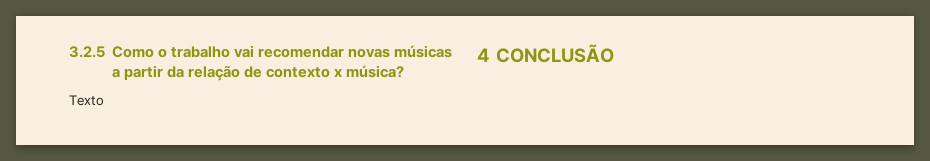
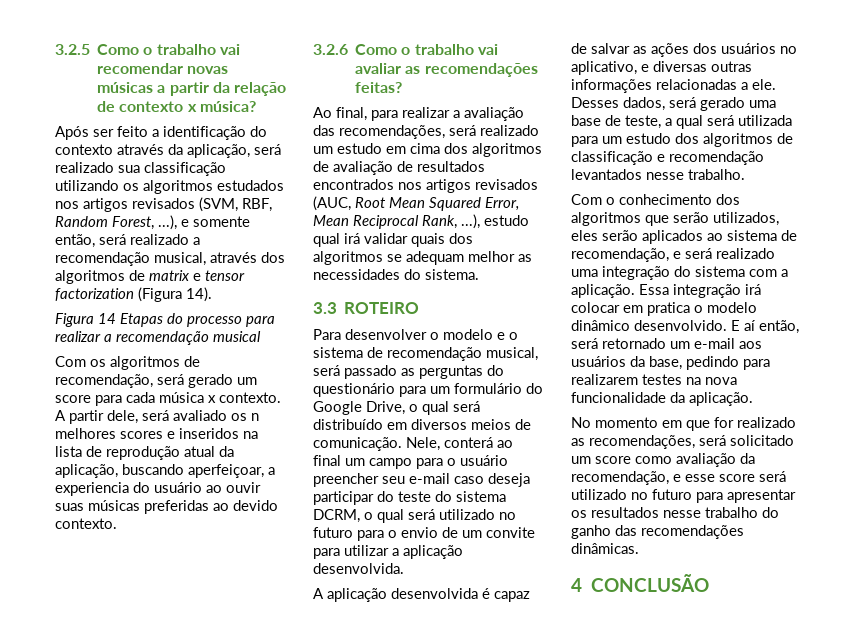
[69,95,104,106] Texto -> [55,126,267,140] [55,144,281,158] [55,162,226,176] [55,180,284,194] [55,197,272,212] [55,215,250,230] [55,234,200,248] [55,252,285,266] [55,270,245,284] [55,287,212,302] [55,313,275,327] [55,331,261,345] [55,356,200,370] [55,374,257,388] [55,392,281,406] [55,410,259,424] [55,428,258,439] [55,446,234,460] [55,464,275,478] [55,482,261,496] [55,500,278,514] [55,518,117,529] [313,44,498,55] [355,63,538,77] [355,82,403,93] [313,107,524,121] [313,125,539,139] [313,143,542,157] [313,161,485,175] [313,179,538,193] [313,196,519,211] [313,214,529,229] [313,233,473,247] [313,251,532,265] [313,269,479,280] [313,302,420,314] [313,329,518,340] [313,347,538,361] [313,365,504,379] [313,383,543,397] [313,401,480,415] [313,419,531,430] [313,437,513,451] [313,455,508,469] [313,473,530,487] [313,491,506,505] [313,509,516,523] [313,527,535,541] [313,545,463,559] [313,563,404,574] [313,588,530,602] [571,43,797,57] [571,61,752,75] [571,79,776,93] [571,97,776,111] [571,115,792,129] [571,133,793,147] [571,151,764,165] [571,169,745,180] [571,194,740,205] [571,212,779,226] [571,230,797,244] [571,248,775,262] [571,266,788,280] [571,284,761,298] [571,302,757,316] [571,320,799,334] [571,338,762,349] [571,356,770,370] [571,374,737,385] [571,392,753,406] [571,417,796,431] [571,435,794,449] [571,453,755,467] [571,471,786,485] [571,489,796,503] [571,507,779,518] [571,525,744,539] [571,543,639,554] Após ser feito a identificação do contexto através da aplicação, será realizado sua classificação utilizando os algoritmos estudados nos artigos revisados (SVM, RBF, Random Forest, ...), e somente então, será realizado a recomendação musical, através dos algoritmos de matrix e tensor factorization (Figura 14). // Figura 14 Etapas do processo para realizar a recomendação musical // Com os algoritmos de recomendação, será gerado um score para cada música x contexto. A partir dele, será avaliado os n melhores scores e inseridos na lista de reprodução atual da aplicação, buscando aperfeiçoar, a experiencia do usuário ao ouvir suas músicas preferidas ao devido contexto. // 3.2.6 Como o trabalho vai avaliar as recomendações feitas? // Ao final, para realizar a avaliação das recomendações, será realizado um estudo em cima dos algoritmos de avaliação de resultados encontrados nos artigos revisados (AUC, Root Mean Squared Error, Mean Reciprocal Rank, ...), estudo qual irá validar quais dos algoritmos se adequam melhor as necessidades do sistema. // 3.3 ROTEIRO // Para desenvolver o modelo e o sistema de recomendação musical, será passado as perguntas do questionário para um formulário do Google Drive, o qual será distribuído em diversos meios de comunicação. Nele, conterá ao final um campo para o usuário preencher seu e-mail caso deseja participar do teste do sistema DCRM, o qual será utilizado no futuro para o envio de um convite para utilizar a aplicação desenvolvida. // A aplicação desenvolvida é capaz de salvar as ações dos usuários no aplicativo, e diversas outras informações relacionadas a ele. Desses dados, será gerado uma base de teste, a qual será utilizada para um estudo dos algoritmos de classificação e recomendação levantados nesse trabalho. // Com o conhecimento dos algoritmos que serão utilizados, eles serão aplicados ao sistema de recomendação, e será realizado uma integração do sistema com a aplicação. Essa integração irá colocar em pratica o modelo dinâmico desenvolvido. E aí então, será retornado um e-mail aos usuários da base, pedindo para realizarem testes na nova funcionalidade da aplicação. // No momento em que for realizado as recomendações, será solicitado um score como avaliação da recomendação, e esse score será utilizado no futuro para apresentar os resultados nesse trabalho do ganho das recomendações dinâmicas.

